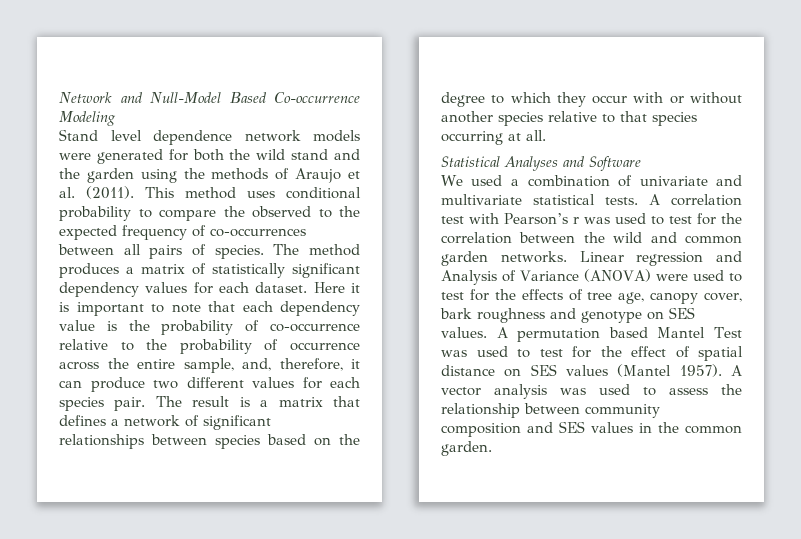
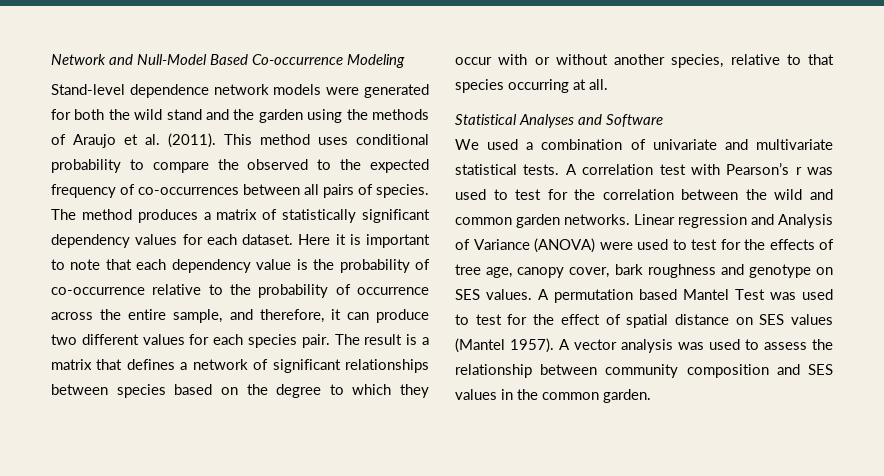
[59,129,142,141] Stand level -> [51,84,125,95] Stand-level
[242,358,271,371] and, -> [229,309,253,320] and
[498,112,543,126] species -> [671,54,724,68] species,

